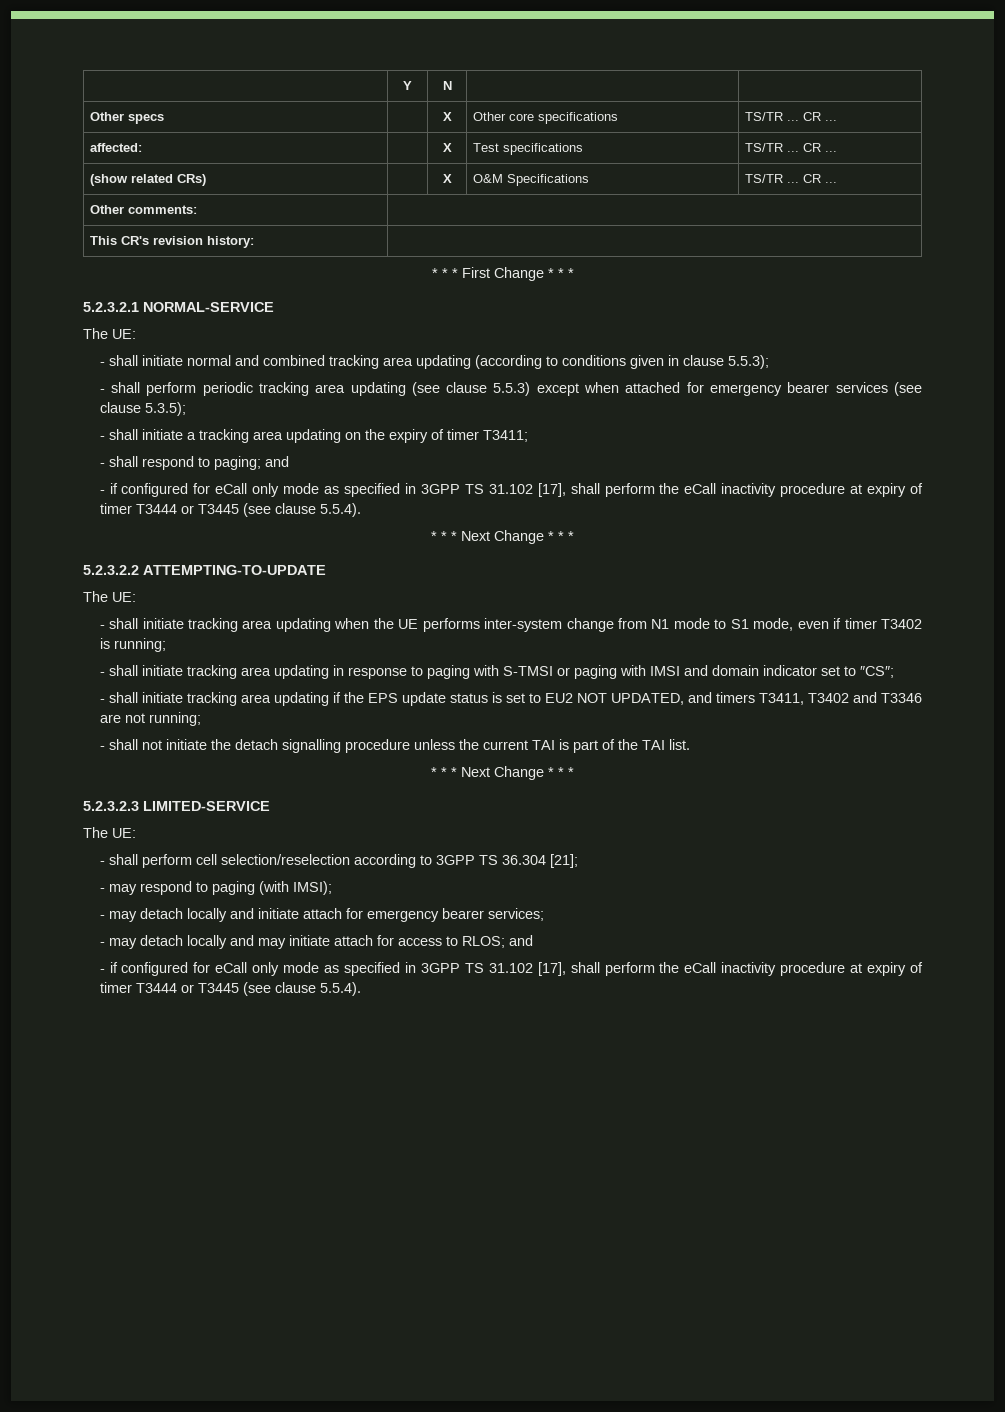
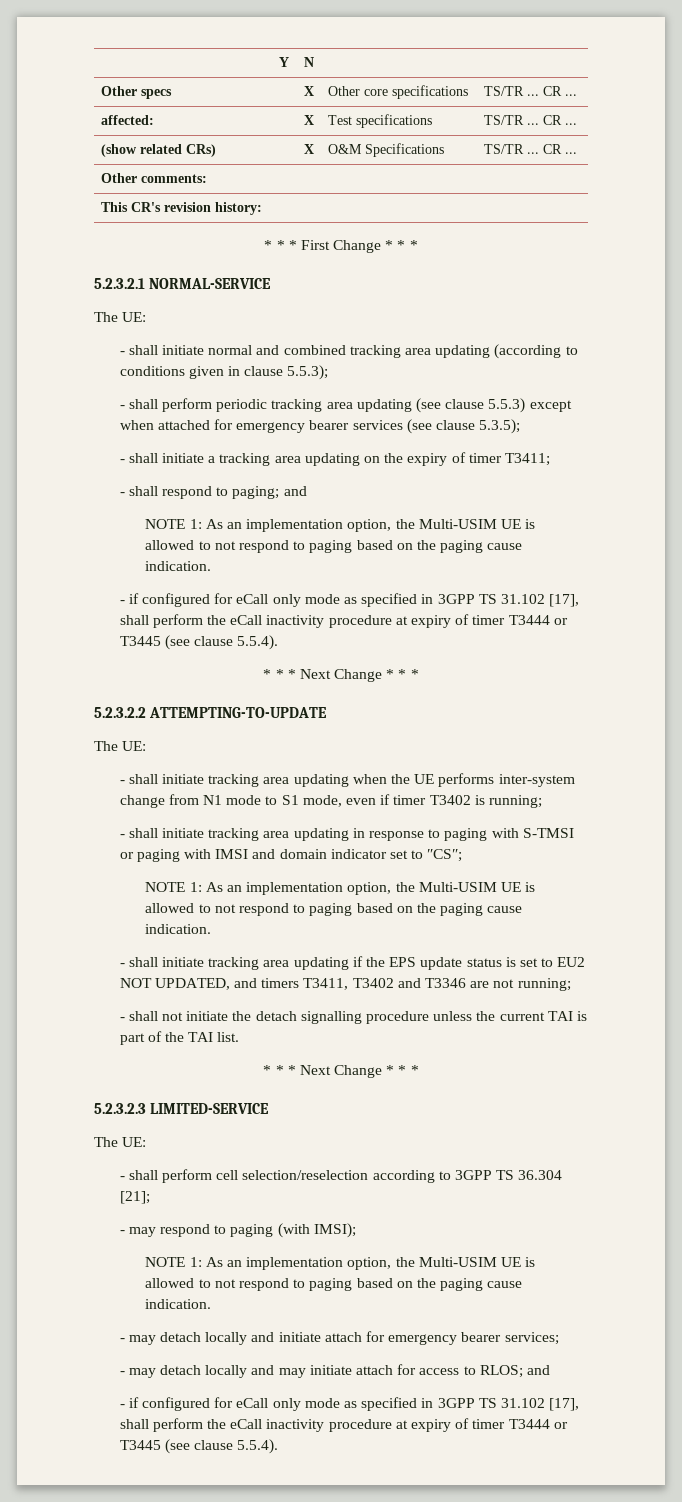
(289, 461) none -> [145,519,536,532] [145,540,523,553] [145,561,212,571] // NOTE 1: As an implementation option, the Multi-USIM UE is allowed to not respond to paging based on the paging cause indication.
(894, 672) none -> [145,882,536,895] [145,903,523,916] [145,924,212,934] // NOTE 1: As an implementation option, the Multi-USIM UE is allowed to not respond to paging based on the paging cause indication.
(332, 888) none -> [145,1257,536,1270] [145,1278,523,1291] [145,1299,212,1309] // NOTE 1: As an implementation option, the Multi-USIM UE is allowed to not respond to paging based on the paging cause indication.

